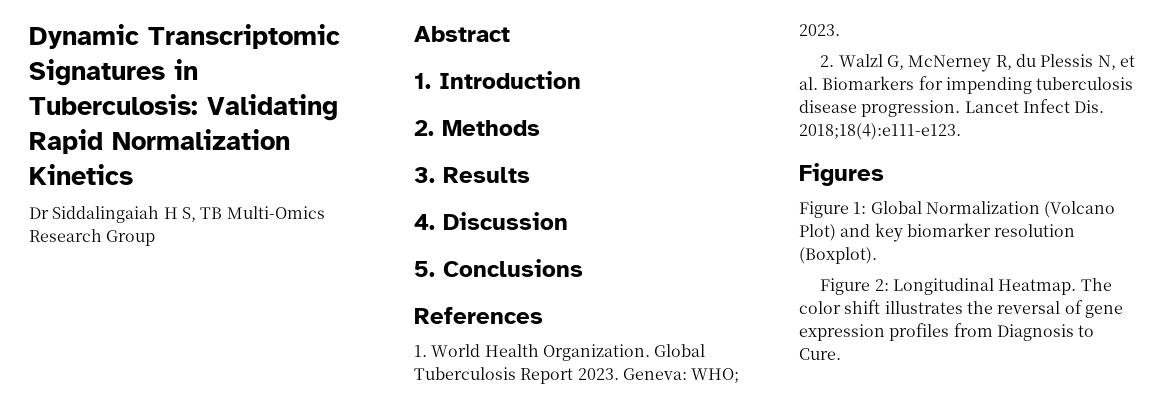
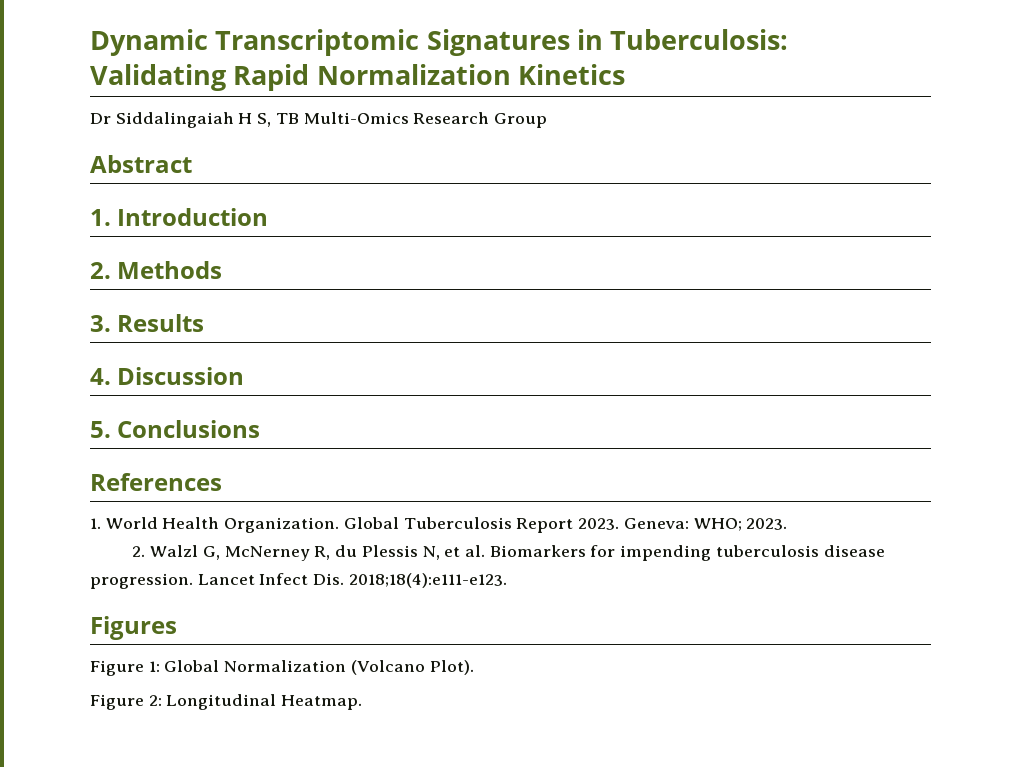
[799,223,1076,242] [799,247,877,264] [820,278,1112,295] [799,300,1123,318] [799,323,1095,341] [799,348,841,360] Plot) and key biomarker resolution (Boxplot). // Figure 2: Longitudinal Heatmap. The color shift illustrates the reversal of gene expression profiles from Diagnosis to Cure. -> [429,660,474,675] [90,694,363,710] Plot). // Figure 2: Longitudinal Heatmap.

